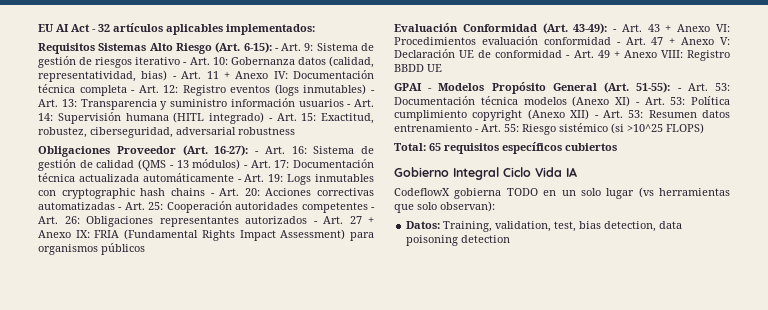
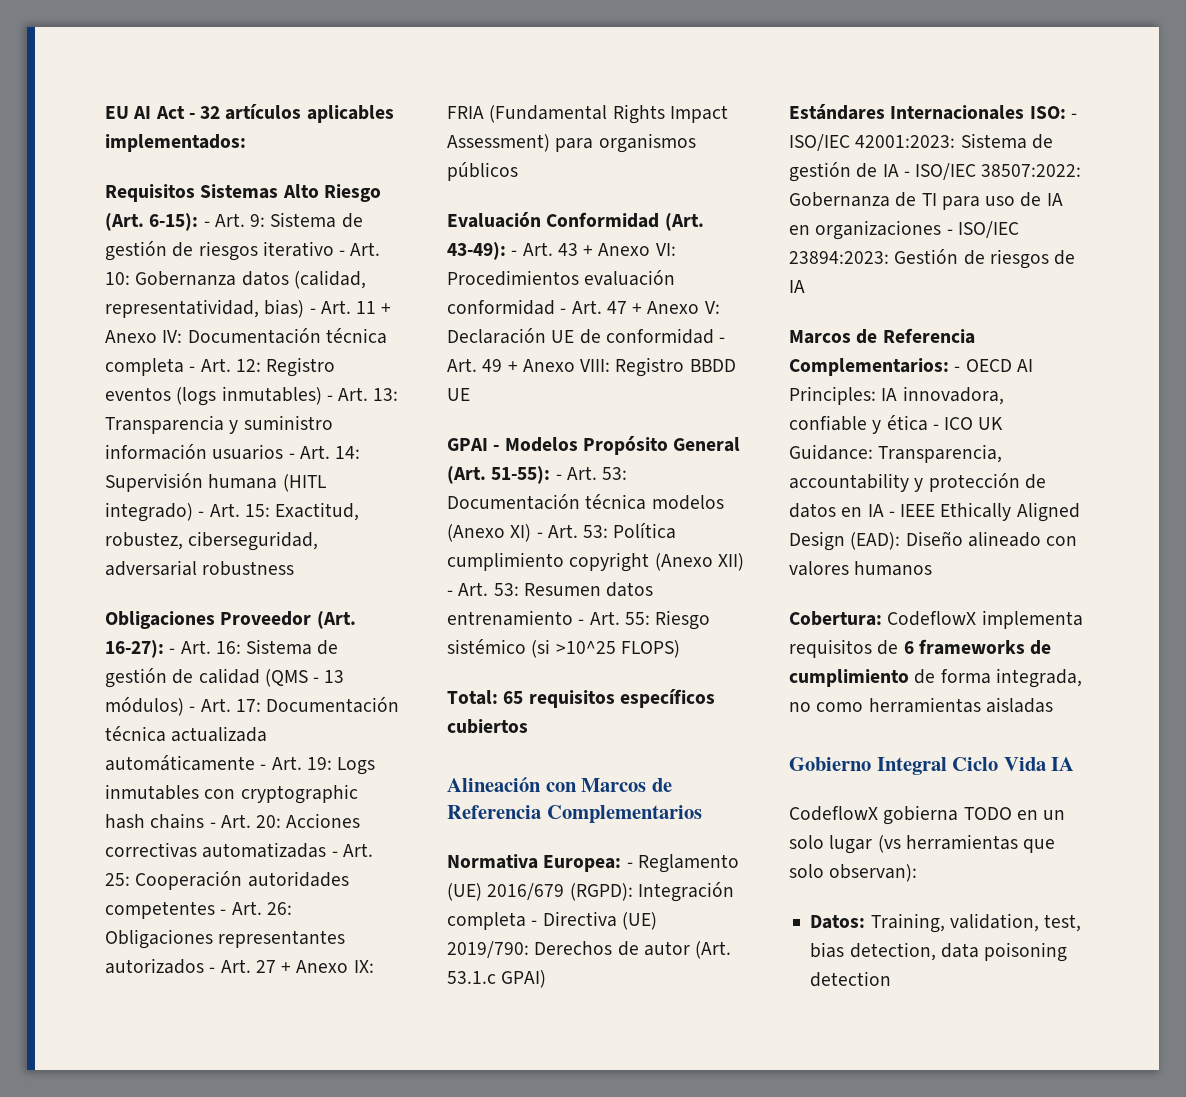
(617, 147) none -> [447,777,672,792] [447,805,702,823] [447,854,739,873] [447,882,734,902] [447,911,657,930] [447,941,732,959] [447,970,547,988] [789,104,1077,120] [789,133,1053,151] [789,162,1082,182] [789,192,1063,210] [789,220,1019,240] [789,249,1076,269] [789,280,805,293] [789,328,975,344] [789,358,1033,376] [789,386,1004,405] [789,415,1004,434] [789,444,1003,463] [789,473,1046,492] [789,502,1080,522] [789,531,1078,551] [789,561,933,576] [789,610,1083,629] [789,639,1052,658] [789,668,1082,688] [789,697,1053,713] // Alineación con Marcos de Referencia Complementarios // Normativa Europea: - Reglamento (UE) 2016/679 (RGPD): Integración completa - Directiva (UE) 2019/790: Derechos de autor (Art. 53.1.c GPAI) // Estándares Internacionales ISO: - ISO/IEC 42001:2023: Sistema de gestión de IA - ISO/IEC 38507:2022: Gobernanza de TI para uso de IA en organizaciones - ISO/IEC 23894:2023: Gestión de riesgos de IA // Marcos de Referencia Complementarios: - OECD AI Principles: IA innovadora, confiable y ética - ICO UK Guidance: Transparencia, accountability y protección de datos en IA - IEEE Ethically Aligned Design (EAD): Diseño alineado con valores humanos // Cobertura: CodeflowX implementa requisitos de 6 frameworks de cumplimiento de forma integrada, no como herramientas aisladas

